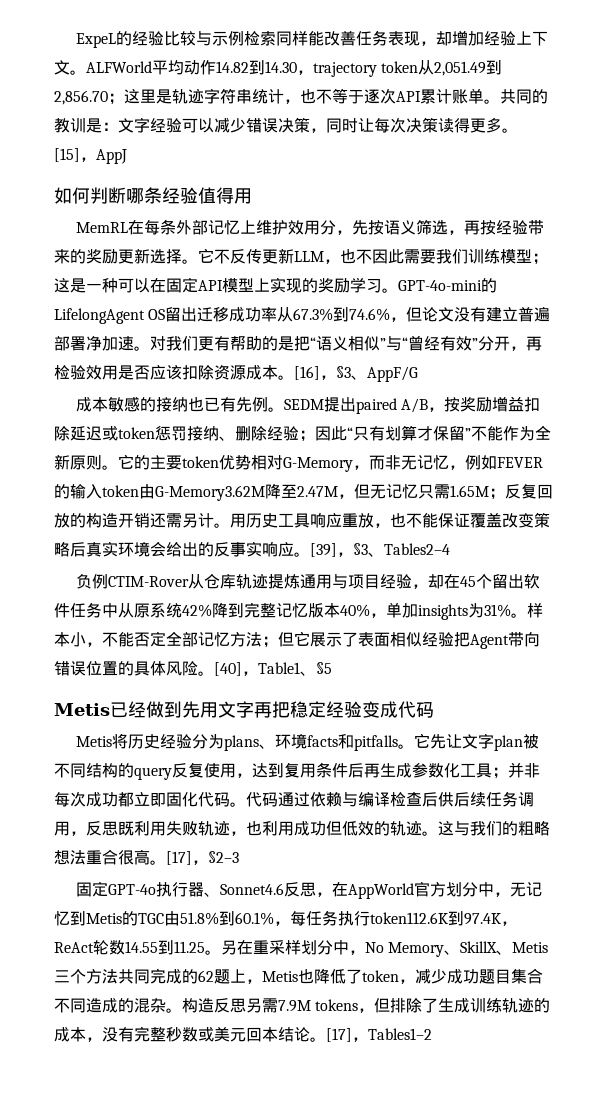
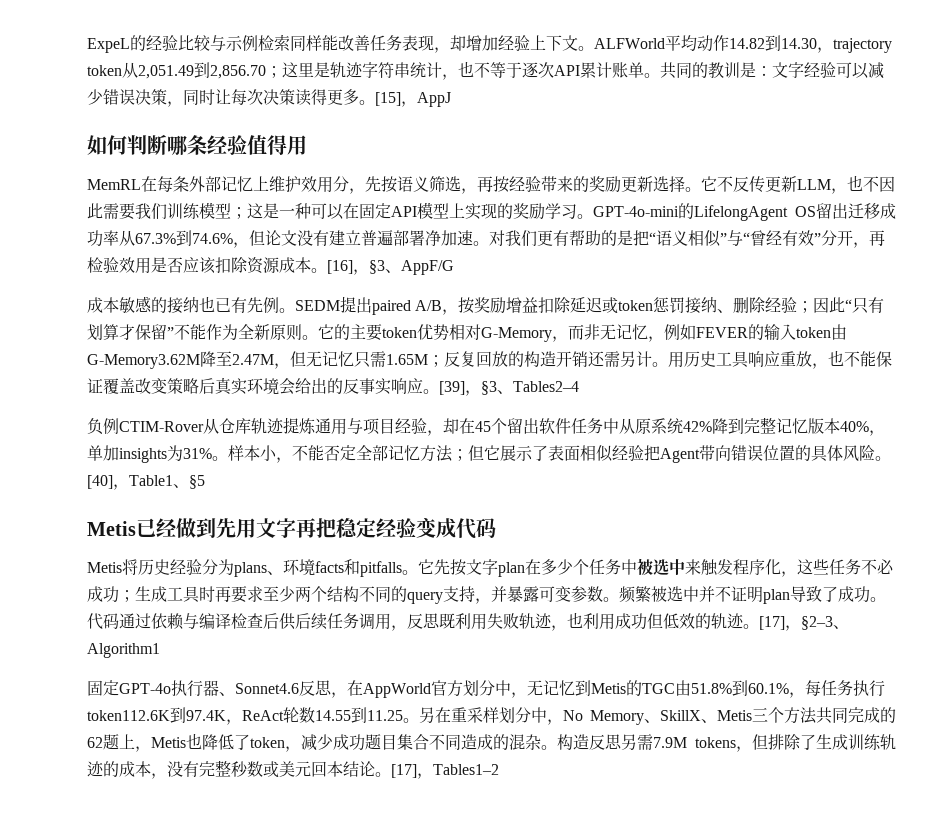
[445,734,462,748] 让 -> [450,559,466,576] 按
[522,734,539,749] [54,762,540,780] [54,791,230,807] 被不同结构的query反复使用，达到复用条件后再生成参数化工具；并非每次成功都立即固化代码 -> [525,558,894,577] [87,586,870,604] 在多少个任务中被选中来触发程序化，这些任务不必成功；生成工具时再要求至少两个结构不同的query支持，并暴露可变参数。频繁被选中并不证明plan导致了成功
[438,821,550,836] [54,849,166,865] 这与我们的粗略想法重合很高。 -> (759, 626) none
(239, 857) none -> [833,625,849,629] [87,643,160,658] 、Algorithm1

